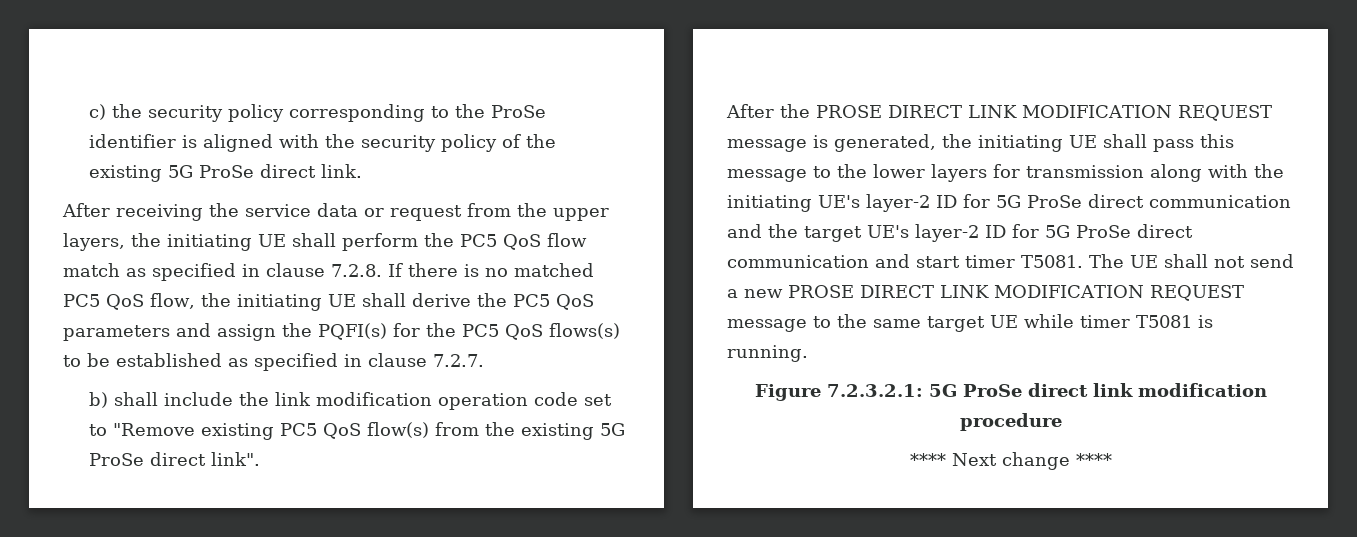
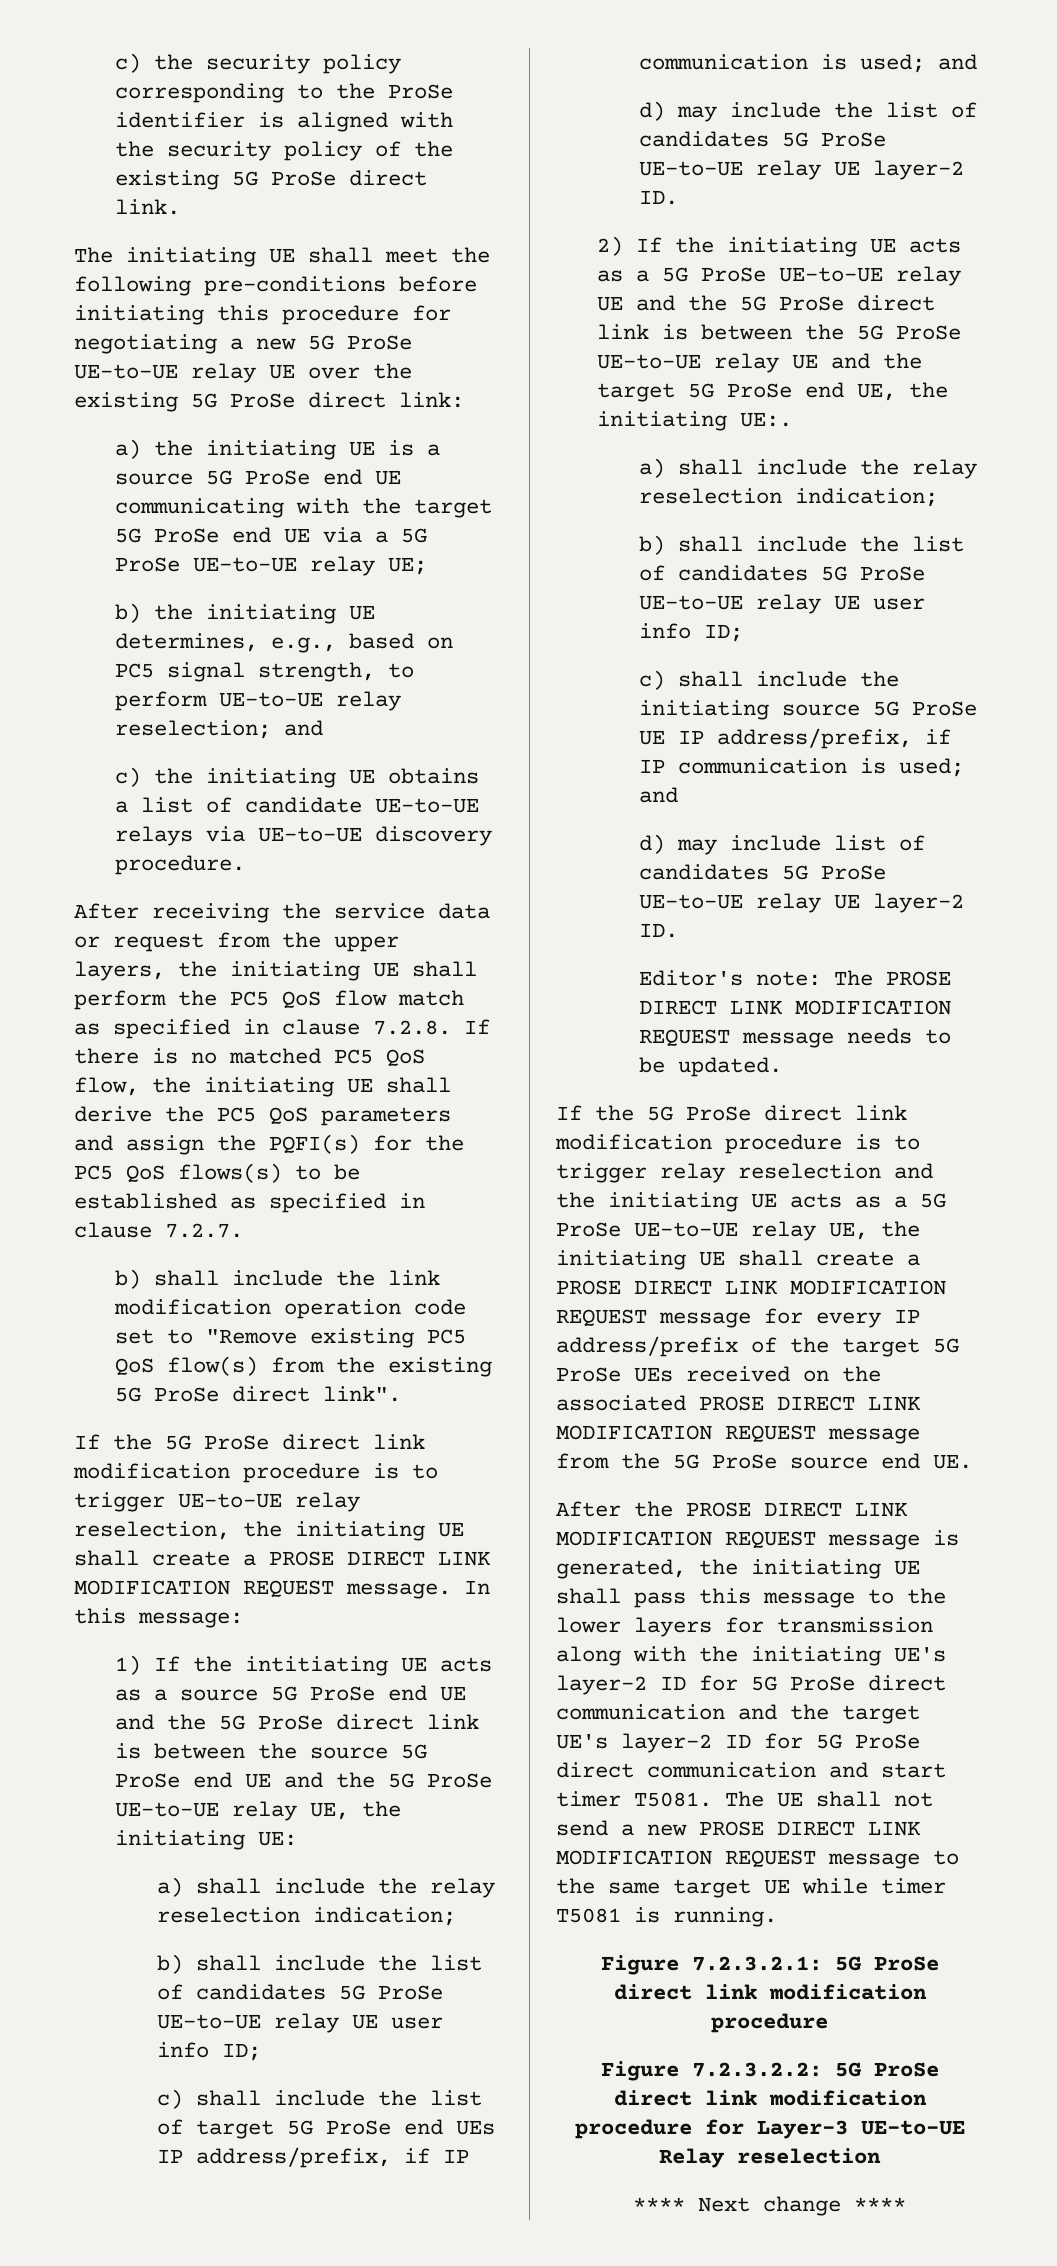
(362, 171) none -> [74,247,490,267] [74,276,477,296] [74,305,451,325] [74,334,412,354] [74,363,412,383] [74,392,464,412] [115,439,441,460] [115,469,402,485] [115,498,493,518] [115,527,428,543] [115,556,428,576] [115,603,376,624] [115,633,454,653] [115,662,415,682] [115,691,402,711] [115,720,324,739] [115,767,480,788] [115,797,480,813] [115,826,493,846] [115,855,246,875] // The initiating UE shall meet the following pre-conditions before initiating this procedure for negotiating a new 5G ProSe UE-to-UE relay UE over the existing 5G ProSe direct link: // a) the initiating UE is a source 5G ProSe end UE communicating with the target 5G ProSe end UE via a 5G ProSe UE-to-UE relay UE; // b) the initiating UE determines, e.g., based on PC5 signal strength, to perform UE-to-UE relay reselection; and // c) the initiating UE obtains a list of candidate UE-to-UE relays via UE-to-UE discovery procedure.
(260, 459) none -> [74,1434,425,1450] [73,1463,438,1483] [74,1492,360,1512] [74,1521,464,1541] [74,1550,491,1566] [74,1580,490,1599] [74,1608,243,1628] [115,1655,493,1676] [115,1685,467,1701] [115,1714,480,1730] [115,1743,428,1759] [115,1772,493,1788] [115,1801,402,1821] [115,1830,298,1850] [156,1877,495,1898] [156,1907,456,1926] [156,1954,482,1974] [156,1984,443,2000] [156,2013,443,2033] [156,2042,261,2061] [156,2089,482,2109] [156,2119,495,2139] [156,2147,469,2168] [638,54,977,73] [638,101,977,122] [638,131,886,147] [638,160,964,180] [638,190,678,205] [597,236,962,257] [597,266,962,286] [597,295,936,311] [597,324,962,340] [597,353,923,373] [597,382,949,402] [597,411,793,431] [638,458,977,479] [638,488,938,507] [638,535,964,555] [638,565,925,581] [638,594,925,614] [638,623,743,642] [638,670,899,690] [638,700,977,720] [638,728,951,749] [638,758,964,777] [638,787,678,803] [638,834,925,855] [638,864,886,880] [638,893,964,913] [638,923,678,938] [638,970,951,986] [638,1000,951,1015] [638,1028,951,1048] [638,1057,782,1077] [556,1105,907,1121] [555,1134,920,1154] [556,1163,933,1183] [556,1192,946,1212] [556,1221,920,1241] [556,1250,920,1270] [556,1280,946,1295] [556,1308,920,1328] [556,1336,959,1357] [556,1366,881,1382] [556,1395,921,1411] [556,1425,920,1444] [556,1453,972,1469] // If the 5G ProSe direct link modification procedure is to trigger UE-to-UE relay reselection, the initiating UE shall create a PROSE DIRECT LINK MODIFICATION REQUEST message. In this message: // 1) If the intitiating UE acts as a source 5G ProSe end UE and the 5G ProSe direct link is between the source 5G ProSe end UE and the 5G ProSe UE-to-UE relay UE, the initiating UE: // a) shall include the relay reselection indication; // b) shall include the list of candidates 5G ProSe UE-to-UE relay UE user info ID; // c) shall include the list of target 5G ProSe end UEs IP address/prefix, if IP communication is used; and // d) may include the list of candidates 5G ProSe UE-to-UE relay UE layer-2 ID. // 2) If the initiating UE acts as a 5G ProSe UE-to-UE relay UE and the 5G ProSe direct link is between the 5G ProSe UE-to-UE relay UE and the target 5G ProSe end UE, the initiating UE:. // a) shall include the relay reselection indication; // b) shall include the list of candidates 5G ProSe UE-to-UE relay UE user info ID; // c) shall include the initiating source 5G ProSe UE IP address/prefix, if IP communication is used; and // d) may include list of candidates 5G ProSe UE-to-UE relay UE layer-2 ID. // Editor's note: The PROSE DIRECT LINK MODIFICATION REQUEST message needs to be updated. // If the 5G ProSe direct link modification procedure is to trigger relay reselection and the initiating UE acts as a 5G ProSe UE-to-UE relay UE, the initiating UE shall create a PROSE DIRECT LINK MODIFICATION REQUEST message for every IP address/prefix of the target 5G ProSe UEs received on the associated PROSE DIRECT LINK MODIFICATION REQUEST message from the 5G ProSe source end UE.
(1062, 422) none -> [600,2061,939,2081] [613,2090,927,2106] [574,2119,965,2139] [659,2148,881,2168] // Figure 7.2.3.2.2: 5G ProSe direct link modification procedure for Layer-3 UE-to-UE Relay reselection

